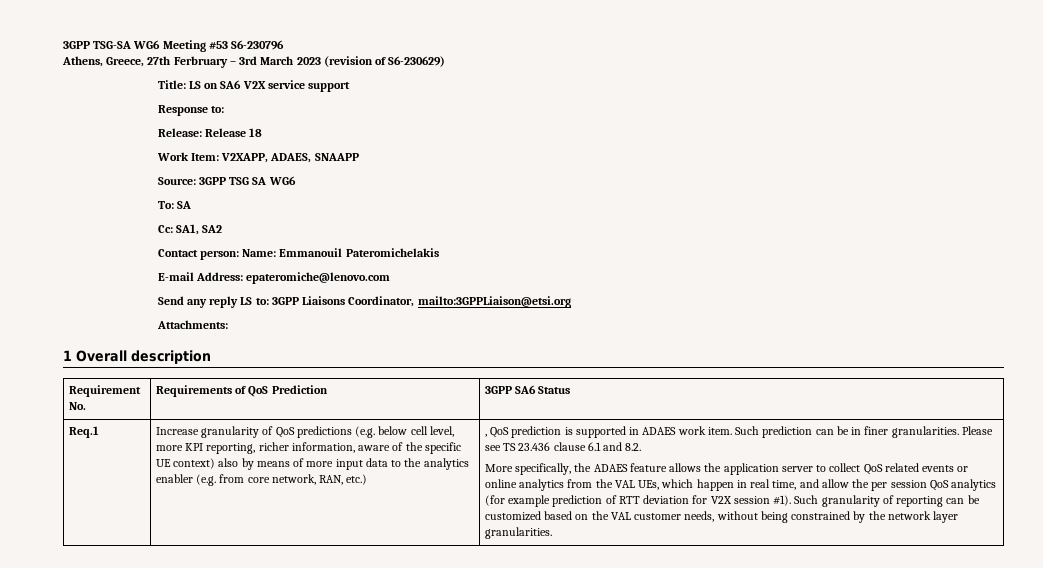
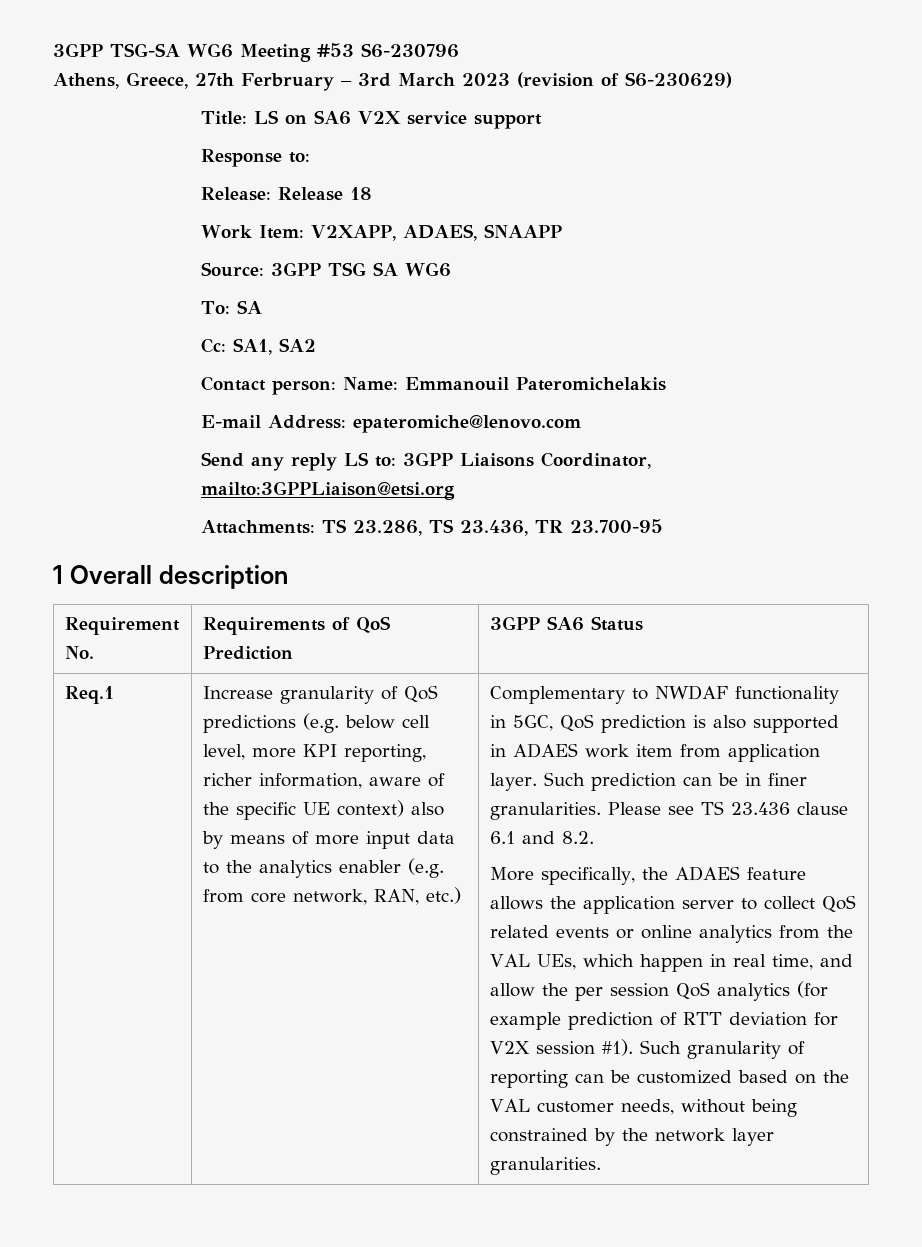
(228, 324) none -> [322,519,664,536] TS 23.286, TS 23.436, TR 23.700-95
[485,434,488,437] , -> [489,685,839,704] [489,715,553,731] Complementary to NWDAF functionality in 5GC,
(573, 431) none -> [712,715,746,729] also
[707,427,732,435] item. -> [635,744,820,762] [489,773,537,791] item from application layer.

